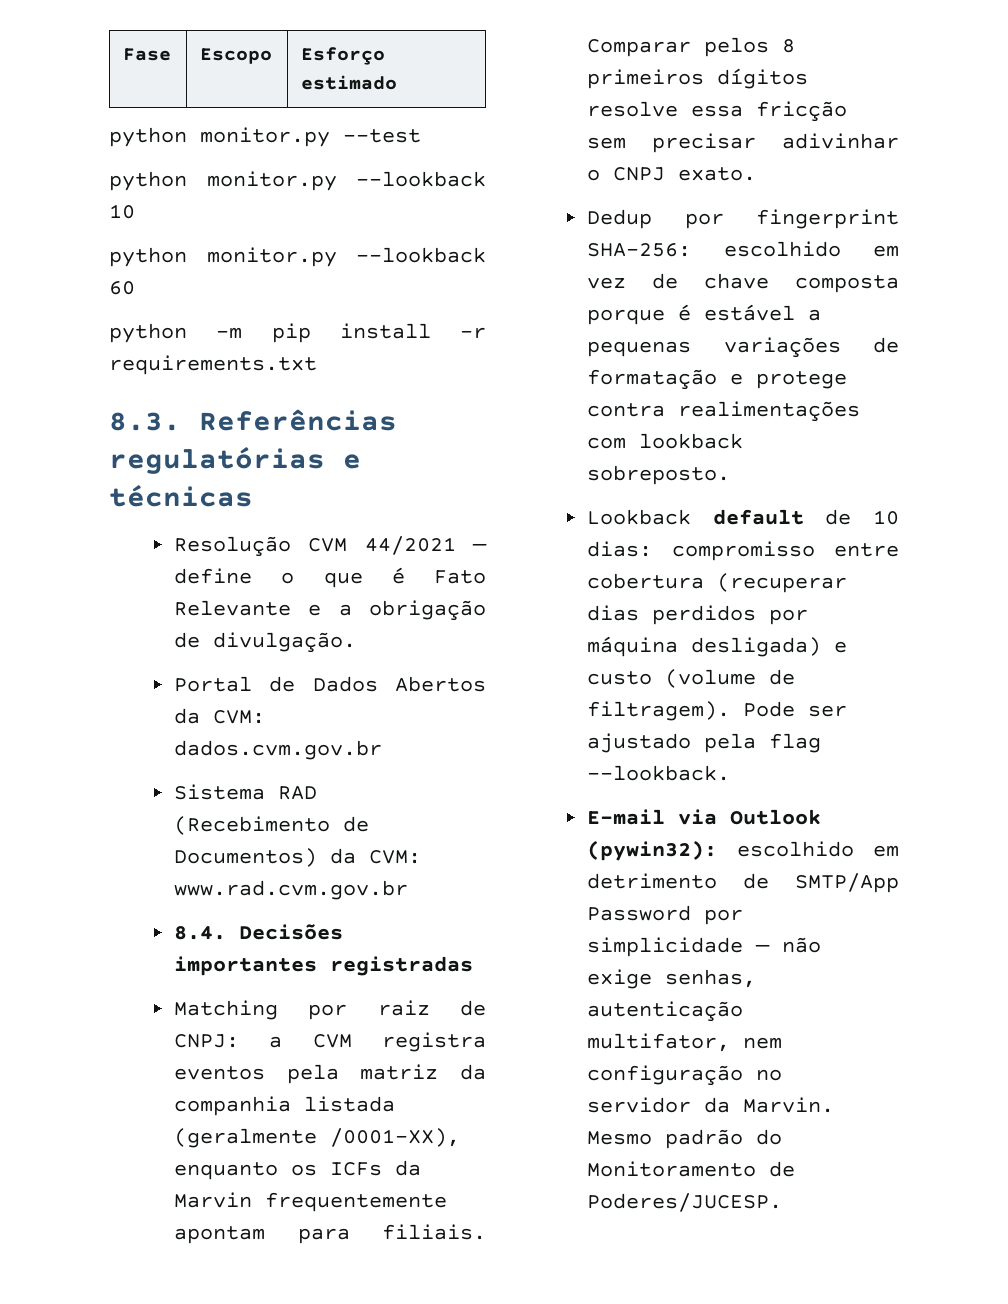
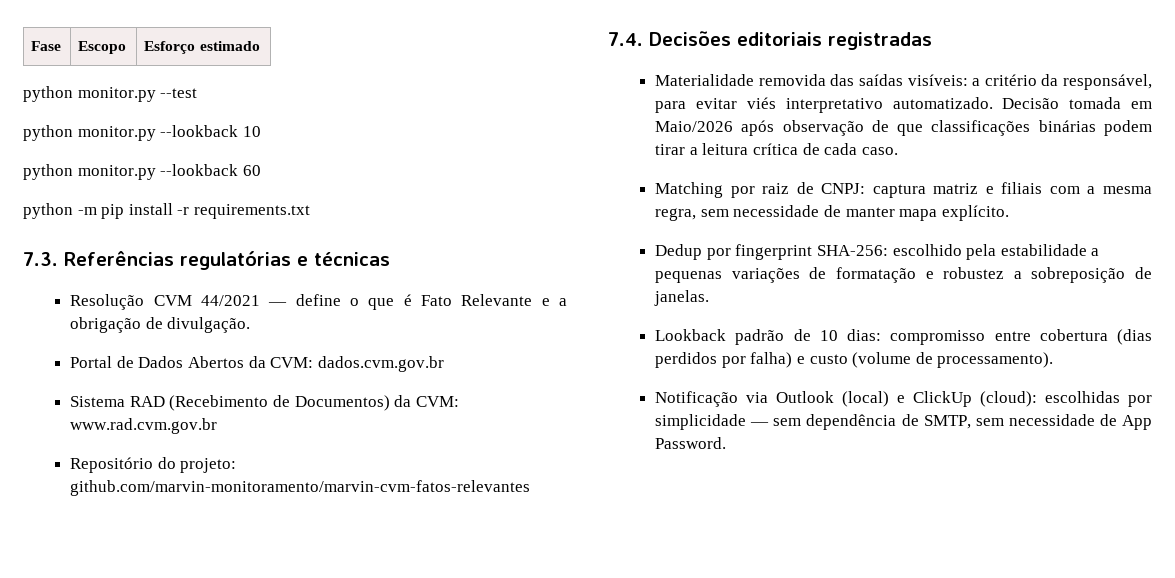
[109,412,181,431] 8.3. -> [23,252,58,266] 7.3.
[174,924,344,940] [174,956,474,976] 8.4. Decisões importantes registradas -> [70,457,237,473] [70,480,531,496] [608,31,932,50] [655,74,1152,90] [655,97,1152,113] [655,120,1152,136] [655,143,898,155] Repositório do projeto: github.com/marvin-monitoramento/marvin-cvm-fatos-relevantes // 7.4. Decisões editoriais registradas // Materialidade removida das saídas visíveis: a critério da responsável, para evitar viés interpretativo automatizado. Decisão tomada em Maio/2026 após observação de que classificações binárias podem tirar a leitura crítica de cada caso.
[269,1032,486,1052] [174,1064,486,1084] [174,1096,396,1116] [174,1128,461,1148] [174,1160,422,1180] [174,1192,448,1212] [174,1224,486,1244] [587,37,796,57] [587,68,809,89] [587,101,848,122] [587,133,899,153] [587,167,757,181] a CVM registra eventos pela matriz da companhia listada (geralmente /0001-XX), enquanto os ICFs da Marvin frequentemente apontam para filiais. Comparar pelos 8 primeiros dígitos resolve essa fricção sem precisar adivinhar o CNPJ exato. -> [872,182,1152,198] [655,205,1009,221] captura matriz e filiais com a mesma regra, sem necessidade de manter mapa explícito.
[873,245,899,257] [587,273,899,293] [587,304,796,325] em vez de chave composta porque é estável -> [966,244,1087,260] pela estabilidade
[756,371,848,389] [587,401,861,422] [587,433,744,449] [587,465,731,485] protege contra realimentações com lookback sobreposto. -> [943,267,1152,283] [654,290,710,306] robustez a sobreposição de janelas.
[712,509,804,525] default -> [735,329,785,345] padrão
[717,573,848,593] [587,605,809,625] [587,636,848,657] [587,669,796,688] [587,701,848,721] [587,733,822,753] [587,765,731,781] [587,809,822,825] [587,840,899,861] [587,873,899,893] [587,905,744,925] [587,937,822,957] [587,969,757,989] [587,1001,744,1022] [587,1033,783,1052] [587,1065,783,1086] [587,1097,835,1113] [587,1129,783,1149] [587,1161,796,1177] [587,1193,783,1212] (recuperar dias perdidos por máquina desligada) e custo (volume de filtragem). Pode ser ajustado pela flag --lookback. // E-mail via Outlook (pywin32): escolhido em detrimento de SMTP/App Password por simplicidade — não exige senhas, autenticação multifator, nem configuração no servidor da Marvin. Mesmo padrão do Monitoramento de Poderes/JUCESP. -> [1117,329,1152,345] [655,352,1054,368] [655,391,1152,407] [655,414,1152,430] [655,437,727,449] (dias perdidos por falha) e custo (volume de processamento). // Notificação via Outlook (local) e ClickUp (cloud): escolhidas por simplicidade — sem dependência de SMTP, sem necessidade de App Password.

